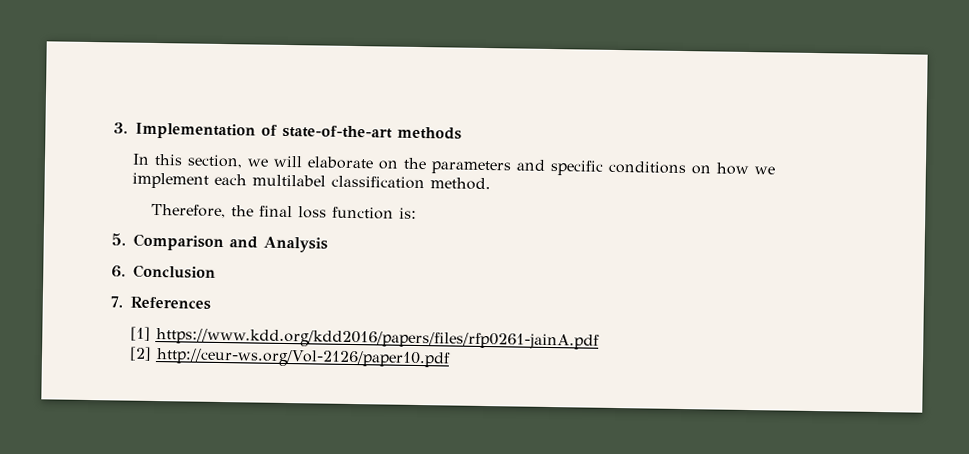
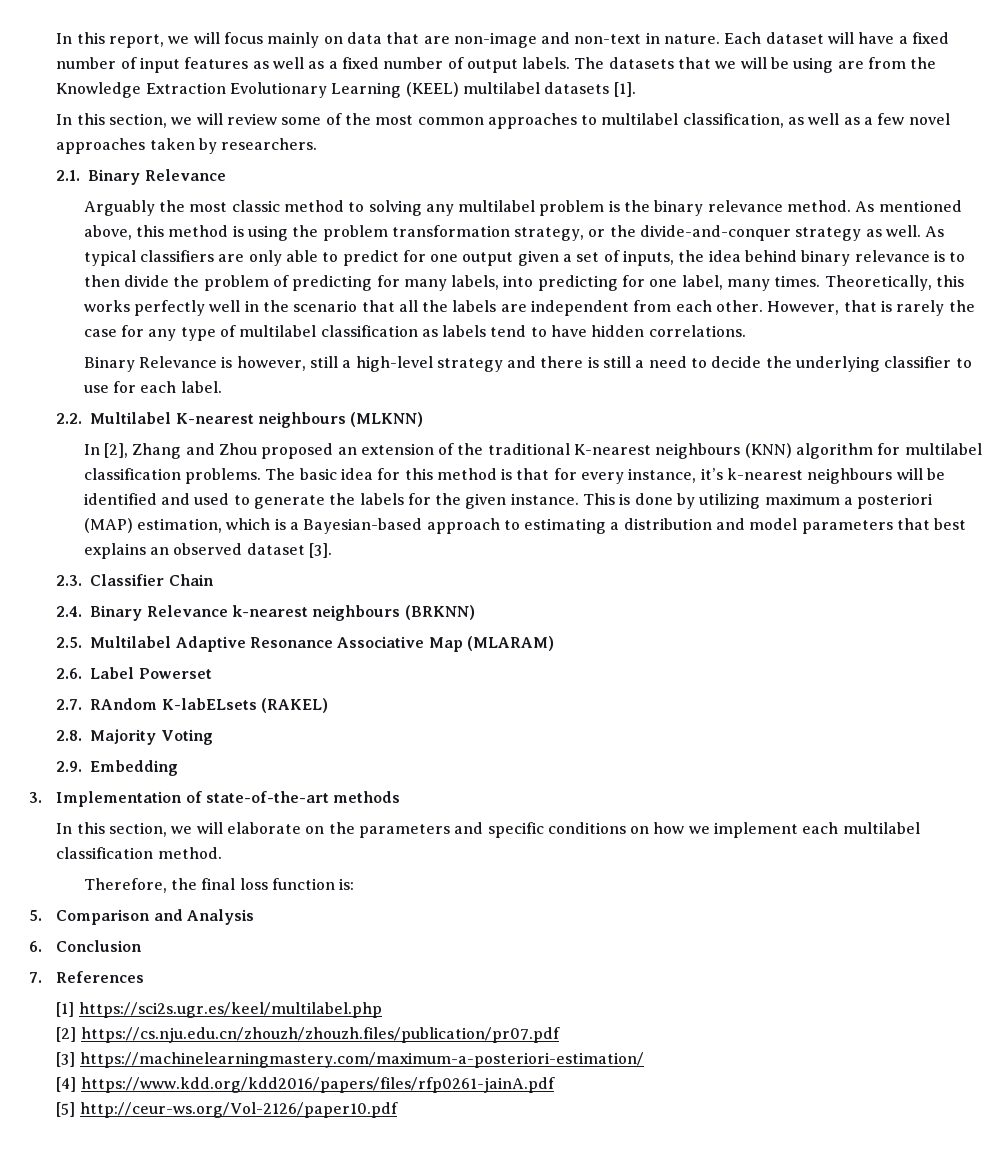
(113, 128) none -> [56,32,950,48] [56,57,937,73] [56,82,636,98] [56,113,950,129] [56,138,318,154] [56,169,226,185] [83,200,962,216] [83,225,945,241] [83,250,966,266] [83,275,965,291] [83,300,975,316] [83,325,746,341] [83,356,972,372] [83,381,222,393] [56,412,424,428] [83,443,982,459] [83,468,946,484] [83,493,934,509] [83,518,967,534] [83,543,332,559] [56,574,214,586] [56,605,475,621] [56,636,554,652] [56,667,212,679] [56,698,328,713] [56,729,213,745] [56,760,179,776] In this report, we will focus mainly on data that are non-image and non-text in nature. Each dataset will have a fixed number of input features as well as a fixed number of output labels. The datasets that we will be using are from the Knowledge Extraction Evolutionary Learning (KEEL) multilabel datasets [1]. // In this section, we will review some of the most common approaches to multilabel classification, as well as a few novel approaches taken by researchers. // 2.1. Binary Relevance // Arguably the most classic method to solving any multilabel problem is the binary relevance method. As mentioned above, this method is using the problem transformation strategy, or the divide-and-conquer strategy as well. As typical classifiers are only able to predict for one output given a set of inputs, the idea behind binary relevance is to then divide the problem of predicting for many labels, into predicting for one label, many times. Theoretically, this works perfectly well in the scenario that all the labels are independent from each other. However, that is rarely the case for any type of multilabel classification as labels tend to have hidden correlations. // Binary Relevance is however, still a high-level strategy and there is still a need to decide the underlying classifier to use for each label. // 2.2. Multilabel K-nearest neighbours (MLKNN) // In [2], Zhang and Zhou proposed an extension of the traditional K-nearest neighbours (KNN) algorithm for multilabel classification problems. The basic idea for this method is that for every instance, it’s k-nearest neighbours will be identified and used to generate the labels for the given instance. This is done by utilizing maximum a posteriori (MAP) estimation, which is a Bayesian-based approach to estimating a distribution and model parameters that best explains an observed dataset [3]. // 2.3. Classifier Chain // 2.4. Binary Relevance k-nearest neighbours (BRKNN) // 2.5. Multilabel Adaptive Resonance Associative Map (MLARAM) // 2.6. Label Powerset // 2.7. RAndom K-labELsets (RAKEL) // 2.8. Majority Voting // 2.9. Embedding //
(151, 333) none -> [78,1002,382,1018] [56,1027,560,1043] [56,1052,644,1068] [56,1077,77,1092] https://sci2s.ugr.es/keel/multilabel.php // [2] https://cs.nju.edu.cn/zhouzh/zhouzh.files/publication/pr07.pdf // [3] https://machinelearningmastery.com/maximum-a-posteriori-estimation/ // [4]
[128,346,152,361] [2] -> [56,1102,76,1117] [5]

